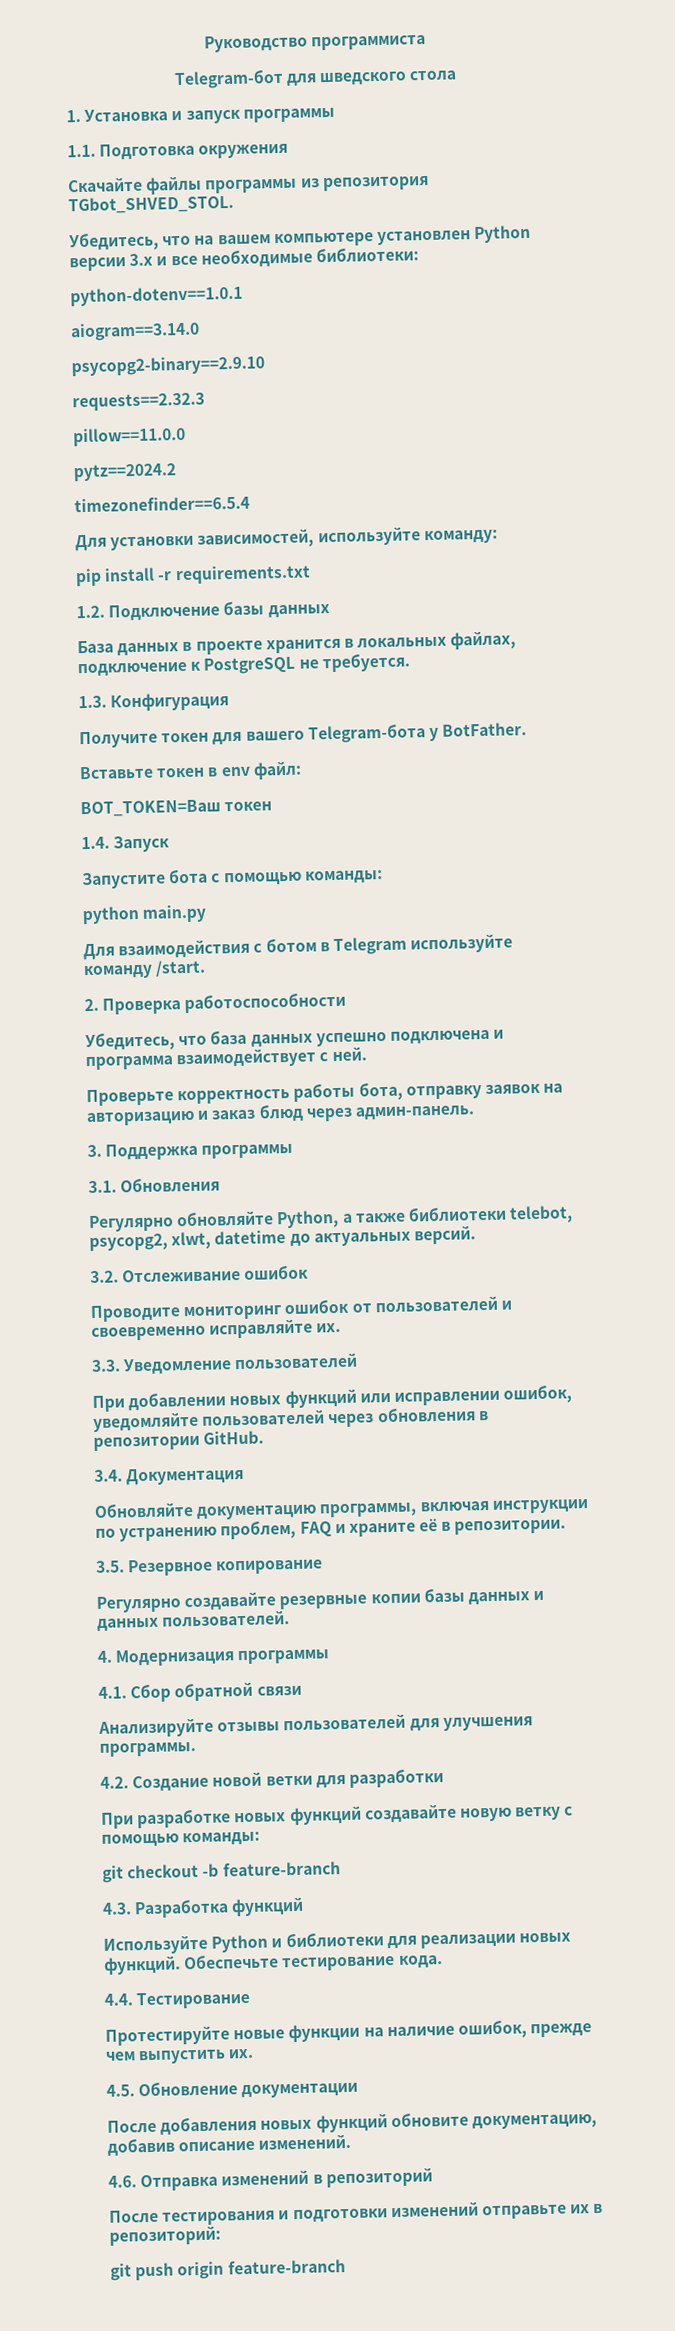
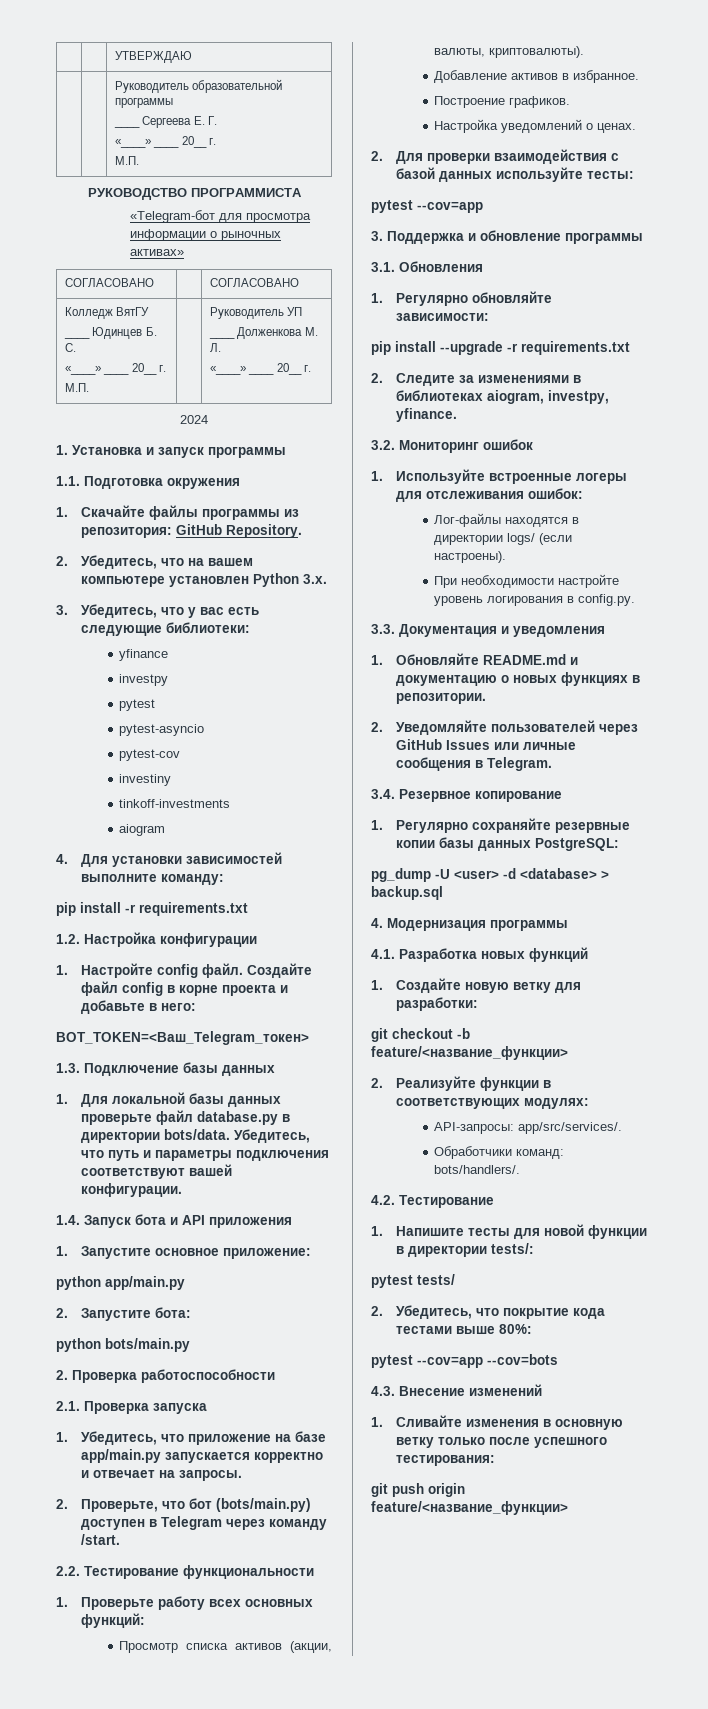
[203,34,427,53] [173,68,458,90] Руководство программиста // Telegram-бот для шведского стола -> [115,51,193,63] [115,79,283,93] [115,98,174,108] [114,116,217,128] [115,136,216,148] [115,156,140,165] [87,188,302,200] [129,210,311,223] [129,229,281,241] [129,249,184,256] [65,278,155,287] [210,278,300,287] [65,307,150,319] [64,327,157,339] [65,343,77,352] [65,363,166,375] [65,383,90,392] [210,307,303,319] [209,327,318,339] [210,343,222,352] [210,363,311,375] [180,415,208,424] | | УТВЕРЖДАЮ // | | Руководитель образовательной программы // ____ Сергеева Е. Г. // «____» ____ 20__ г. // М.П. // РУКОВОДСТВО ПРОГРАММИСТА // «Telegram-бот для просмотра информации о рыночных активах» // СОГЛАСОВАНО | | СОГЛАСОВАНО // Колледж ВятГУ // ____ Юдинцев Б. С. // «____» ____ 20__ г. // М.П. | | Руководитель УП // ____ Долженкова М. Л. // «____» ____ 20__ г. // 2024
(289, 151) none -> [56,507,68,517] 1.
[322,175,429,192] [68,194,234,215] репозитория TGbot_SHVED_STOL. // -> [80,524,302,538] [56,556,68,566] репозитория: GitHub Repository. // 2.
[69,246,419,272] [70,285,243,307] [70,321,200,342] [71,355,265,377] [72,392,205,412] [73,426,186,447] [73,463,177,482] [74,495,250,513] [75,527,421,552] версии 3.x и все необходимые библиотеки: // python-dotenv==1.0.1 // aiogram==3.14.0 // psycopg2-binary==2.9.10 // requests==2.32.3 // pillow==11.0.0 // pytz==2024.2 // timezonefinder==6.5.4 // Для установки зависимостей, используйте -> [302,574,327,584] [56,604,259,618] [80,622,250,636] [119,649,169,661] [119,674,169,686] [119,699,156,711] [119,724,205,736] [119,749,181,761] [119,774,172,786] [119,799,231,808] [119,824,166,836] [56,852,282,867] [80,874,157,882] 3.x. // 3. Убедитесь, что у вас есть следующие библиотеки: // yfinance // investpy // pytest // pytest-asyncio // pytest-cov // investiny // tinkoff-investments // aiogram // 4. Для установки зависимостей выполните
[108,600,330,622] [77,631,517,657] [77,652,410,678] [78,692,230,712] [79,722,528,749] [79,761,302,780] [80,799,273,818] [81,835,171,853] [82,868,383,890] [82,904,208,925] [83,934,514,961] [83,959,207,980] [84,991,347,1015] [85,1029,505,1052] [85,1047,367,1071] [86,1081,564,1107] [86,1103,475,1127] Подключение базы данных // База данных в проекте хранится в локальных файлах, подключение к PostgreSQL не требуется. // 1.3. Конфигурация // Получите токен для вашего Telegram-бота у BotFather. // Вставьте токен в env файл: // BOT_TOKEN=Ваш токен // 1.4. Запуск // Запустите бота с помощью команды: // python main.py // Для взаимодействия с ботом в Telegram используйте команду /start. // 2. Проверка работоспособности // Убедитесь, что база данных успешно подключена и программа взаимодействует с ней. // Проверьте корректность работы бота, отправку заявок на авторизацию и заказ блюд через админ-панель. -> [84,932,257,947] [56,963,312,978] [80,981,288,996] [80,1000,196,1014] [56,1031,309,1045] [56,1062,275,1076] [56,1092,281,1107] [80,1110,290,1125] [80,1129,310,1143] [80,1150,329,1161] [80,1164,232,1179] [80,1183,182,1197] [56,1214,292,1228] [56,1246,311,1259] [56,1276,185,1290] [56,1307,191,1321] [56,1338,190,1352] [56,1369,275,1383] [56,1401,207,1414] [56,1431,326,1445] [80,1449,323,1463] [80,1470,242,1481] [56,1498,311,1512] [80,1516,327,1530] [80,1534,120,1545] [56,1565,314,1579] [56,1596,313,1610] [80,1613,145,1628] [119,1641,332,1653] [434,46,585,58] [434,70,640,83] [434,96,571,108] [434,119,637,133] [371,149,619,164] [395,167,634,182] [371,200,483,213] Настройка конфигурации // 1. Настройте config файл. Создайте файл config в корне проекта и добавьте в него: // BOT_TOKEN=<Ваш_Telegram_токен> // 1.3. Подключение базы данных // 1. Для локальной базы данных проверьте файл database.py в директории bots/data. Убедитесь, что путь и параметры подключения соответствуют вашей конфигурации. // 1.4. Запуск бота и API приложения // 1. Запустите основное приложение: // python app/main.py // 2. Запустите бота: // python bots/main.py // 2. Проверка работоспособности // 2.1. Проверка запуска // 1. Убедитесь, что приложение на базе app/main.py запускается корректно и отвечает на запросы. // 2. Проверьте, что бот (bots/main.py) доступен в Telegram через команду /start. // 2.2. Тестирование функциональности // 1. Проверьте работу всех основных функций: // Просмотр списка активов (акции, валюты, криптовалюты). // Добавление активов в избранное. // Построение графиков. // Настройка уведомлений о ценах. // 2. Для проверки взаимодействия с базой данных используйте тесты: // pytest --cov=app
(199, 1151) none -> [468,230,561,241] и обновление
(221, 1184) none -> [371,293,383,303] 1.
[276,1205,574,1229] [89,1226,476,1252] Python, а также библиотеки telebot, psycopg2, xlwt, datetime до актуальных версий. -> [395,313,489,321] [371,341,630,355] [371,373,581,386] [395,390,609,404] [395,408,457,422] зависимости: // pip install --upgrade -r requirements.txt // 2. Следите за изменениями в библиотеках aiogram, investpy, yfinance.
[122,1267,242,1283] Отслеживание -> [399,440,479,453] Мониторинг
[90,1296,512,1323] [91,1319,342,1342] [91,1353,359,1376] [92,1384,573,1413] [93,1406,489,1432] [93,1430,265,1451] [94,1466,245,1486] [94,1499,589,1520] [95,1518,567,1542] [95,1560,125,1573] Проводите мониторинг ошибок от пользователей и своевременно исправляйте их. // 3.3. Уведомление пользователей // При добавлении новых функций или исправлении ошибок, уведомляйте пользователей через обновления в репозитории GitHub. // 3.4. Документация // Обновляйте документацию программы, включая инструкции по устранению проблем, FAQ и храните её в репозитории. // 3.5. -> [371,469,627,484] [395,488,583,502] [434,513,580,527] [434,533,573,545] [434,551,507,563] [434,574,620,588] [434,594,636,606] [371,624,605,637] [371,653,578,665] [395,672,640,686] [395,693,486,704] [371,720,638,735] [395,739,576,750] [395,757,552,771] [371,789,395,799] 1. Используйте встроенные логеры для отслеживания ошибок: // Лог-файлы находятся в директории logs/ (если настроены). // При необходимости настройте уровень логирования в config.py. // 3.3. Документация и уведомления // 1. Обновляйте README.md и документацию о новых функциях в репозитории. // 2. Уведомляйте пользователей через GitHub Issues или личные сообщения в Telegram. // 3.4.
[96,1592,277,1613] Регулярно создавайте -> [371,818,551,833] 1. Регулярно сохраняйте
[533,1590,545,1601] [97,1611,291,1632] [97,1648,331,1667] [98,1681,302,1703] [98,1714,533,1738] [99,1741,196,1757] [100,1767,444,1793] [101,1804,574,1829] [101,1831,261,1848] [102,1861,341,1883] [102,1897,305,1919] [103,1931,572,1955] [103,1953,443,1975] [104,1990,252,2010] [105,2019,593,2046] [105,2048,255,2065] [106,2080,359,2099] [107,2111,597,2136] [107,2134,352,2157] [108,2168,433,2192] [109,2202,604,2226] [109,2226,221,2246] и данных пользователей. // 4. Модернизация программы // 4.1. Сбор обратной связи // Анализируйте отзывы пользователей для улучшения программы. // 4.2. Создание новой ветки для разработки // При разработке новых функций создавайте новую ветку с помощью команды: // git checkout -b feature-branch // 4.3. Разработка функций // Используйте Python и библиотеки для реализации новых функций. Обеспечьте тестирование кода. // 4.4. Тестирование // Протестируйте новые функции на наличие ошибок, прежде чем выпустить их. // 4.5. Обновление документации // После добавления новых функций обновите документацию, добавив описание изменений. // 4.6. Отправка изменений в репозиторий // После тестирования и подготовки изменений отправьте их в репозиторий: -> [534,838,619,851] [371,868,609,882] [371,886,443,900] [371,918,568,931] [371,947,588,962] [371,978,581,993] [395,997,478,1011] [371,1028,470,1042] [371,1046,568,1060] [371,1076,551,1091] [395,1098,589,1109] [434,1122,623,1134] [434,1146,565,1159] [434,1165,521,1174] [371,1195,494,1208] [371,1224,647,1239] [395,1243,534,1257] [371,1274,455,1288] [371,1305,605,1319] [395,1324,532,1334] [371,1354,558,1368] [371,1384,542,1396] [371,1415,623,1430] [395,1437,607,1448] [395,1455,495,1466] PostgreSQL: // pg_dump -U <user> -d <database> > backup.sql // 4. Модернизация программы // 4.1. Разработка новых функций // 1. Создайте новую ветку для разработки: // git checkout -b feature/<название_функции> // 2. Реализуйте функции в соответствующих модулях: // API-запросы: app/src/services/. // Обработчики команд: bots/handlers/. // 4.2. Тестирование // 1. Напишите тесты для новой функции в директории tests/: // pytest tests/ // 2. Убедитесь, что покрытие кода тестами выше 80%: // pytest --cov=app --cov=bots // 4.3. Внесение изменений // 1. Сливайте изменения в основную ветку только после успешного тестирования:
[227,2259,346,2275] feature-branch -> [371,1501,568,1515] feature/<название_функции>

